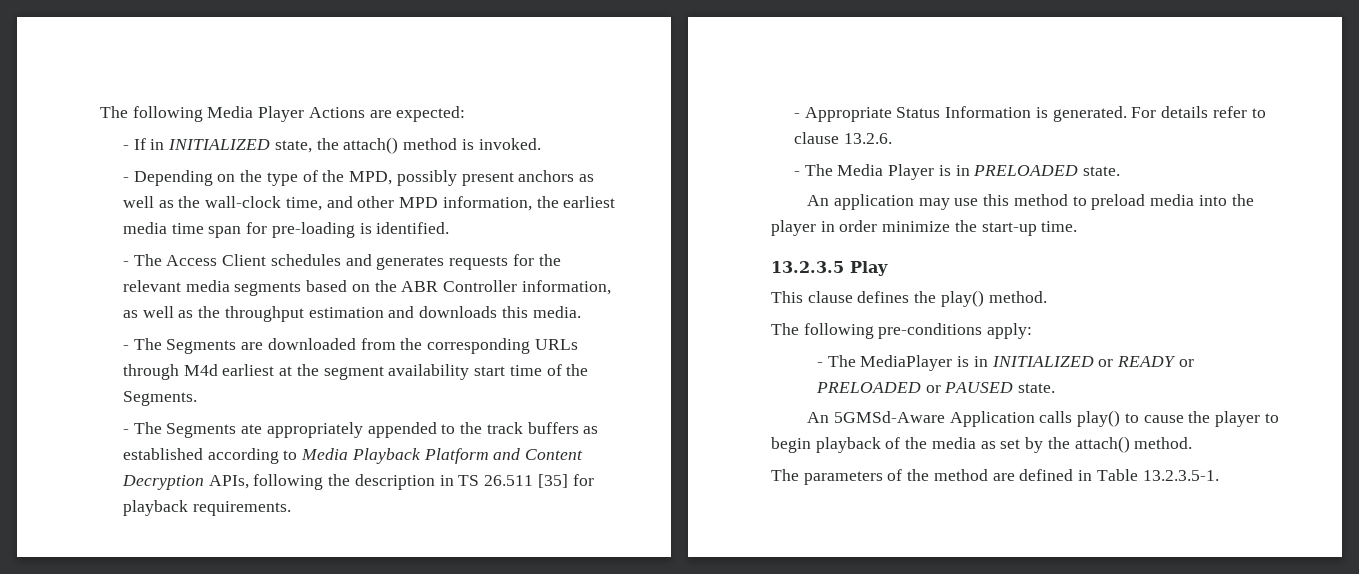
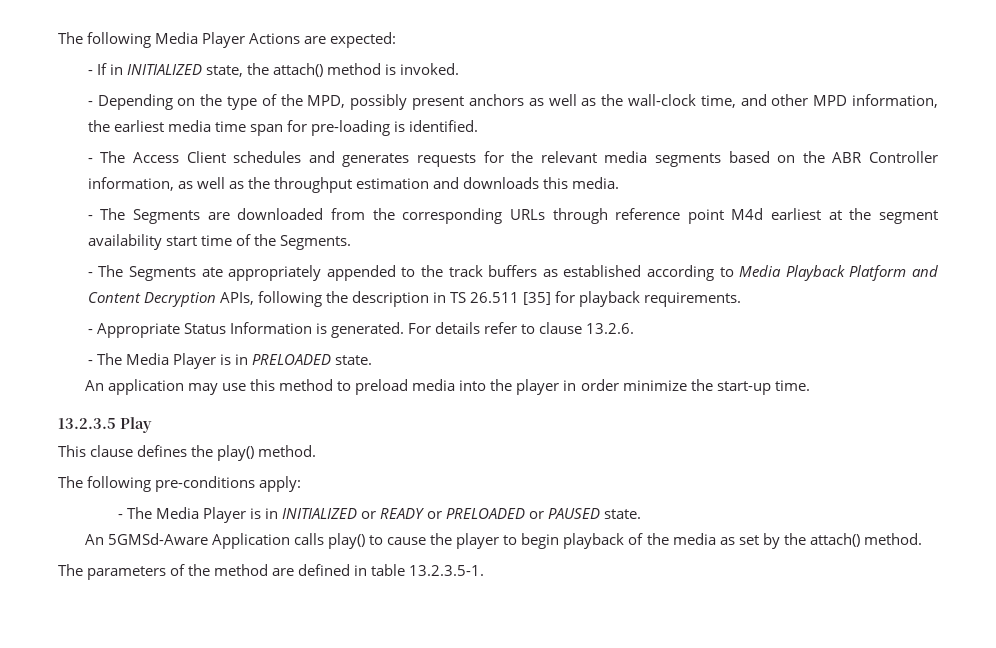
(179, 372) none -> [615,208,724,224] reference point
[860,355,953,371] MediaPlayer -> [155,507,246,523] Media Player
[1096,469,1138,481] Table -> [371,564,406,576] table

